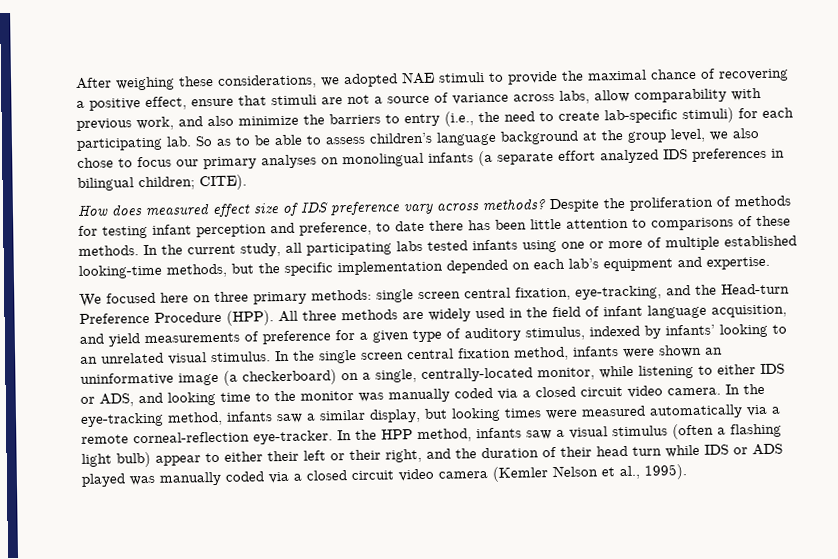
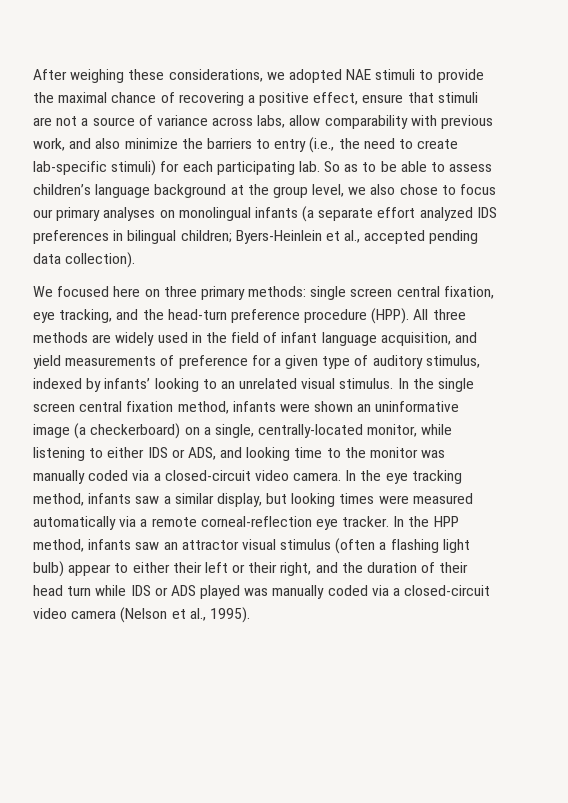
[199,174,247,191] [77,195,791,218] [78,215,791,239] [78,235,797,257] [78,256,770,279] CITE). // How does measured effect size of IDS preference vary across methods? Despite the proliferation of methods for testing infant perception and preference, to date there has been little attention to comparisons of these methods. In the current study, all participating labs tested infants using one or more of multiple established looking-time methods, but the specific implementation depended on each lab’s equipment and expertise. -> [235,230,479,244] [33,252,136,268] Byers-Heinlein et al., accepted pending data collection).
[575,283,790,300] [79,311,222,324] eye-tracking, and the Head-turn Preference Procedure -> [33,309,368,323] eye tracking, and the head-turn preference procedure
[535,386,623,398] closed circuit -> [164,470,251,481] closed-circuit
[80,412,164,427] eye-tracking -> [385,470,462,484] eye tracking
[253,430,333,445] eye-tracker. -> [315,516,390,530] eye tracker.
[556,429,565,438] a -> [163,540,239,550] an attractor
[306,465,598,482] closed circuit video camera (Kemler Nelson -> [404,585,491,596] [33,607,168,623] closed-circuit video camera (Nelson

